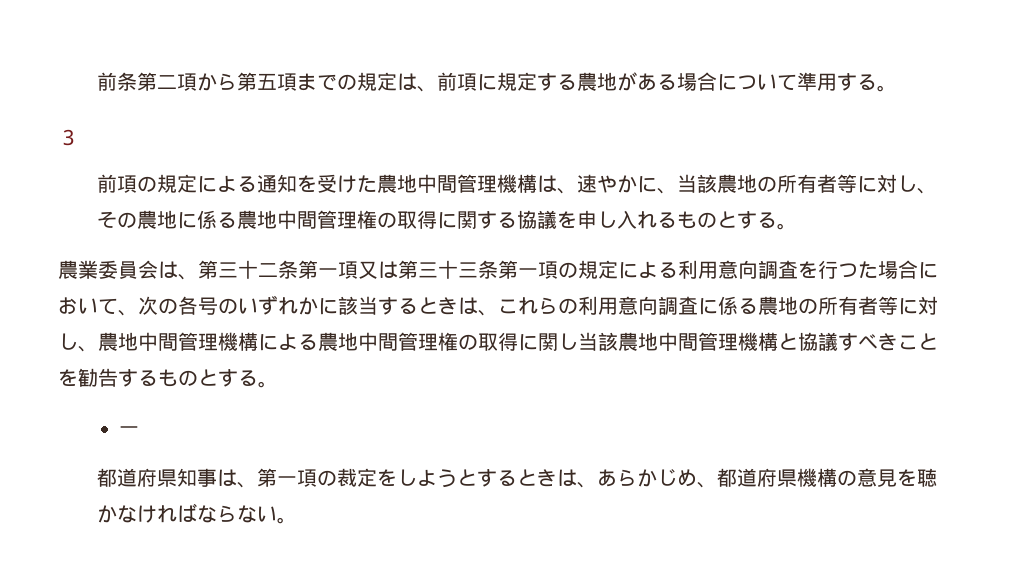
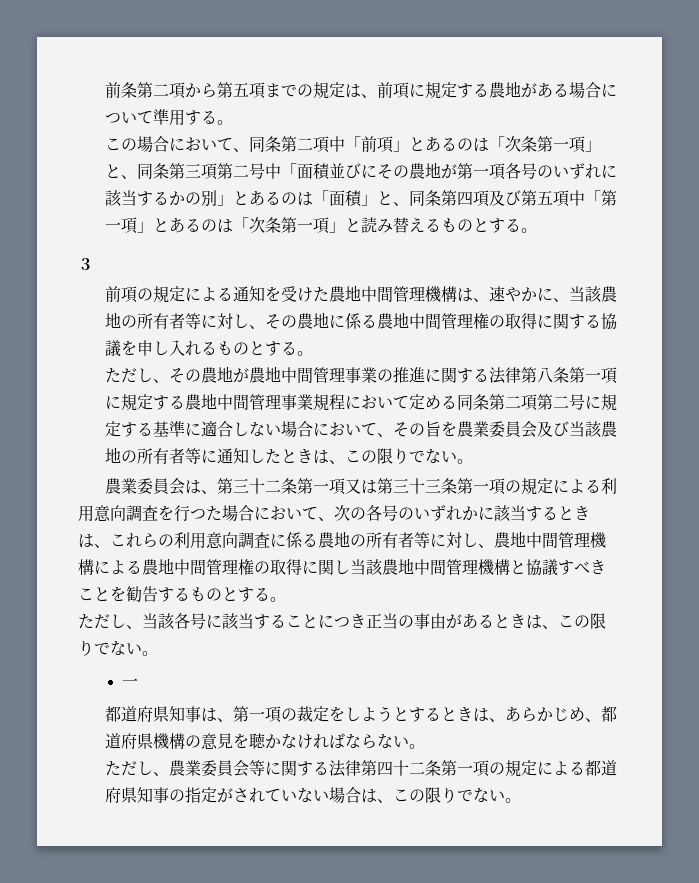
(897, 88) none -> [104,136,601,153] [104,162,617,180] [104,190,617,207] [104,217,537,234] // この場合において、同条第二項中「前項」とあるのは「次条第一項」と、同条第三項第二号中「面積並びにその農地が第一項各号のいずれに該当するかの別」とあるのは「面積」と、同条第四項及び第五項中「第一項」とあるのは「次条第一項」と読み替えるものとする。
(797, 226) none -> [104,366,617,384] [104,393,617,411] [104,420,617,438] [104,447,473,464] // ただし、その農地が農地中間管理事業の推進に関する法律第八条第一項に規定する農地中間管理事業規程において定める同条第二項第二号に規定する基準に適合しない場合において、その旨を農業委員会及び当該農地の所有者等に通知したときは、この限りでない。
(278, 384) none -> [78,613,606,630] [78,640,158,656] // ただし、当該各号に該当することにつき正当の事由があるときは、この限りでない。
(297, 520) none -> [104,760,617,777] [104,787,521,803] // ただし、農業委員会等に関する法律第四十二条第一項の規定による都道府県知事の指定がされていない場合は、この限りでない。

